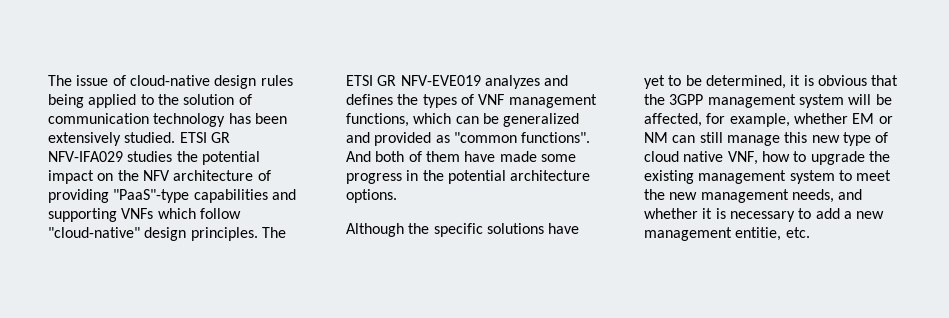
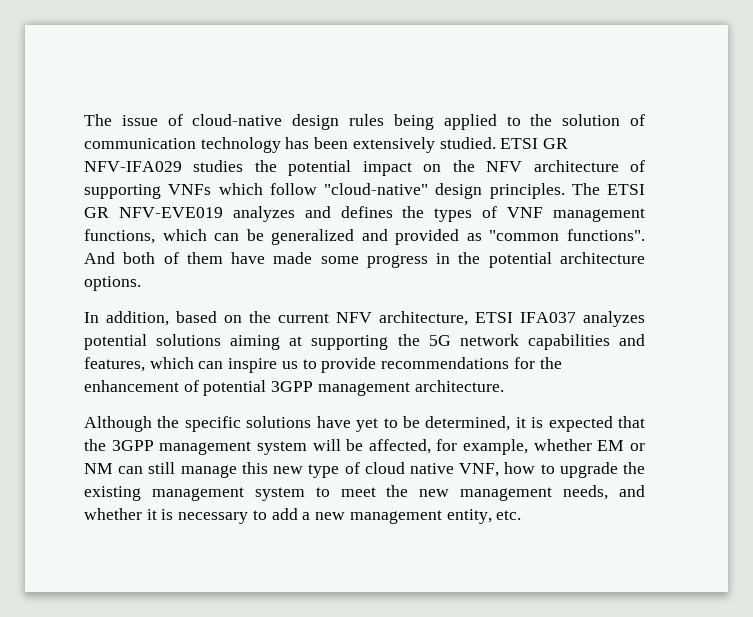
[48,189,296,203] providing "PaaS"-type capabilities and -> (646, 166) none
(397, 196) none -> [84,311,645,327] [84,334,645,350] [84,357,562,373] [84,380,504,396] // In addition, based on the current NFV architecture, ETSI IFA037 analyzes potential solutions aiming at supporting the 5G network capabilities and features, which can inspire us to provide recommendations for the enhancement of potential 3GPP management architecture.
[817,75,867,86] obvious -> [548,416,613,432] expected
[735,227,782,241] entitie, -> [446,509,492,524] entity,

